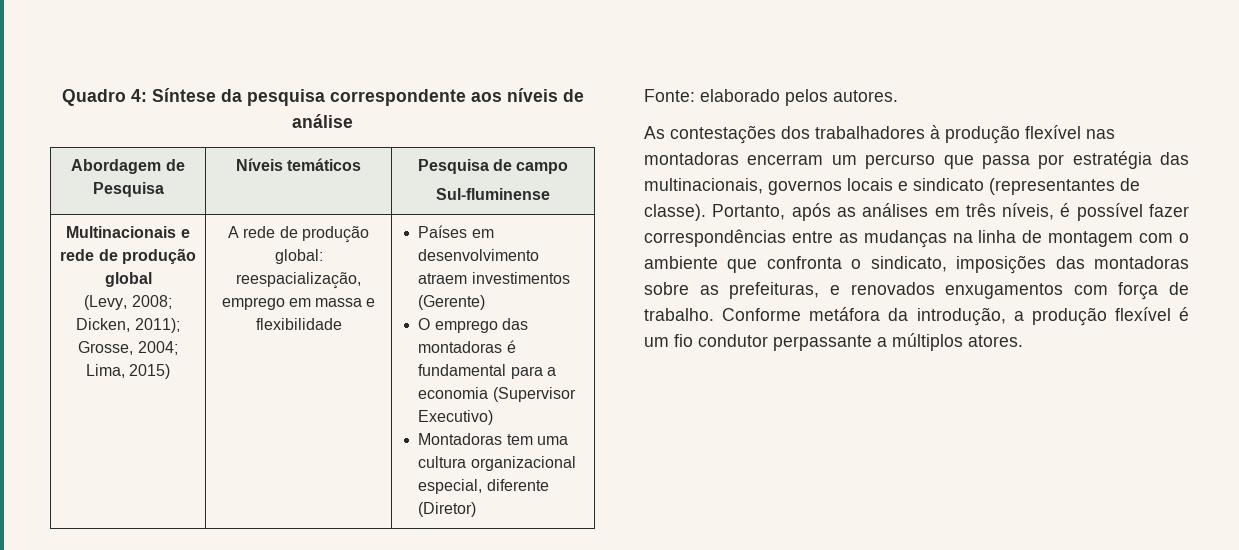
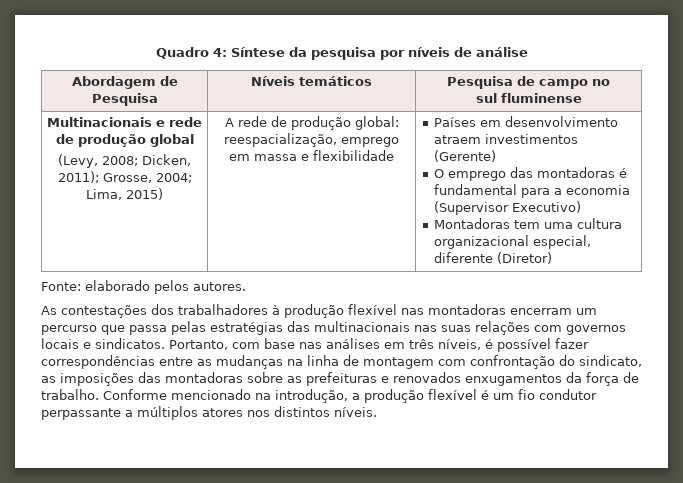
[329,89,502,106] correspondente aos -> [379,50,405,60] por
[436,188,550,200] // Sul-fluminense -> [592,79,611,86] [475,93,582,103] no // sul fluminense
[1038,151,1189,169] [644,178,1140,195] [644,203,856,221] por estratégia das multinacionais, governos locais e sindicato (representantes de classe). Portanto, após as -> [171,321,626,335] [41,338,322,350] pelas estratégias das multinacionais nas suas relações com governos locais e sindicatos. Portanto, com base nas
[1179,233,1189,243] [644,256,947,273] o ambiente que confronta o sindicato, -> [470,355,642,369] [41,376,56,383] confrontação do sindicato, as
[729,282,820,299] prefeituras, -> [306,372,377,386] prefeituras
[1073,285,1108,295] com -> [566,372,582,383] da
[809,307,909,321] metáfora da -> [171,389,271,400] mencionado na
[968,335,1023,347] atores. -> [202,406,377,417] atores nos distintos níveis.

